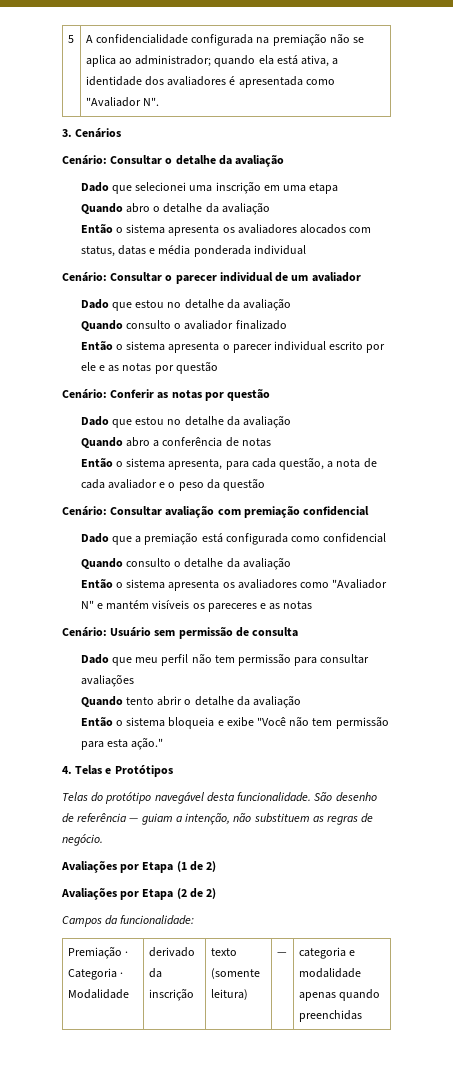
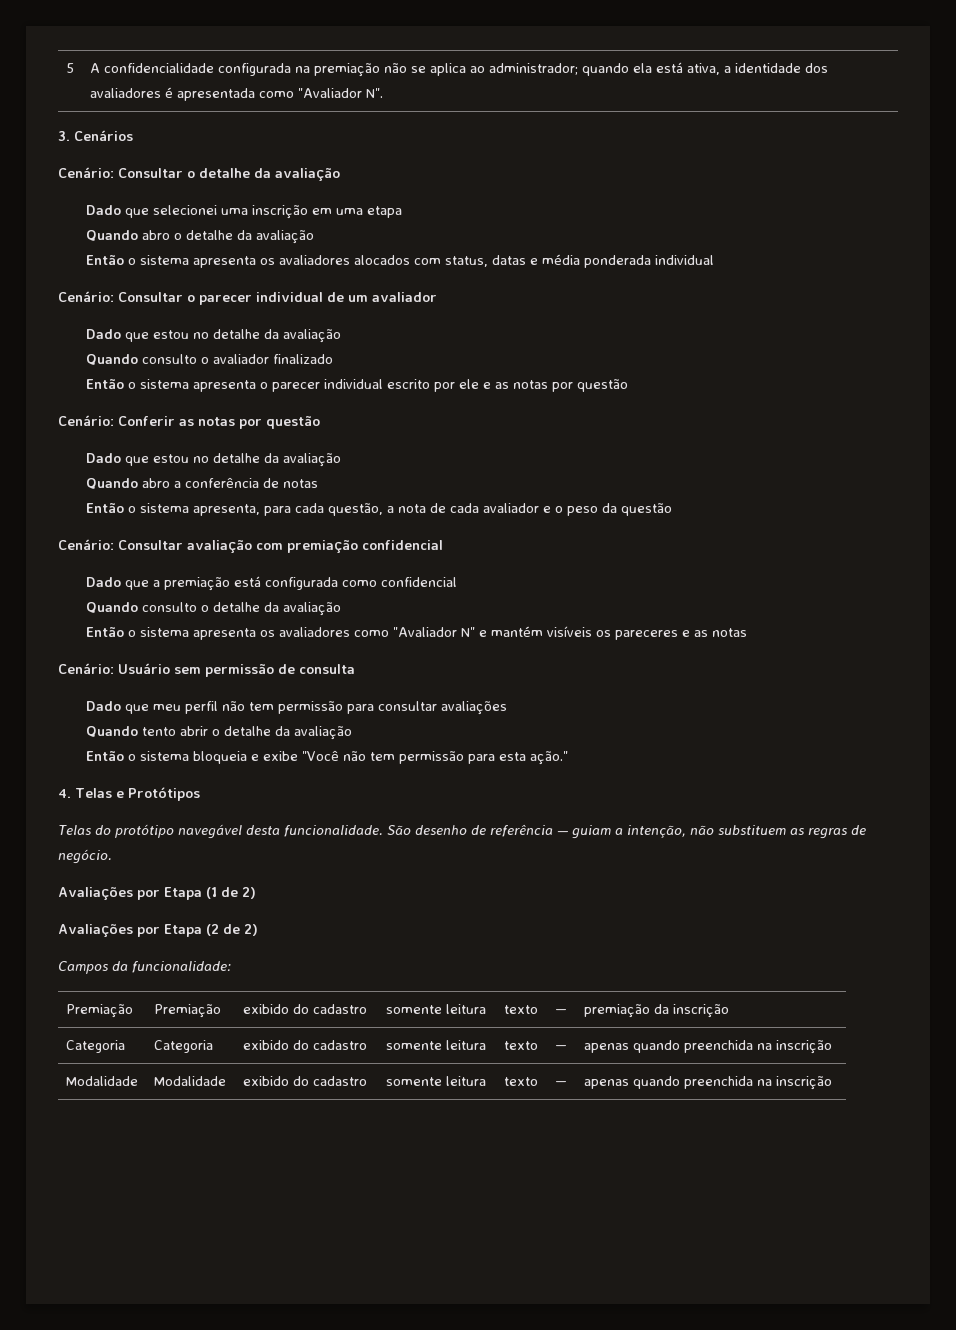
[124,951,128,956] [67,968,123,980] [67,989,129,999] [148,947,195,957] [148,968,162,978] [148,988,194,1001] [210,948,237,956] [210,968,260,979] [210,989,248,1000] [276,952,287,956] [298,947,355,959] [298,968,361,978] [298,989,380,1001] [298,1010,362,1022] · Categoria · Modalidade | derivado da inscrição | texto (somente leitura) | — | categoria e modalidade apenas quando preenchidas -> [153,1004,221,1018] [242,1004,367,1014] [385,1004,486,1014] [503,1005,538,1014] [554,1009,567,1014] [583,1004,729,1018] [65,1040,125,1053] [153,1040,213,1053] [242,1040,367,1050] [385,1040,486,1050] [503,1041,538,1050] [554,1045,567,1050] [583,1040,832,1054] [65,1076,138,1086] [153,1076,226,1086] [242,1076,367,1086] [385,1076,486,1086] [503,1077,538,1086] [554,1081,567,1086] [583,1076,832,1090] | Premiação | exibido do cadastro | somente leitura | texto | — | premiação da inscrição // Categoria | Categoria | exibido do cadastro | somente leitura | texto | — | apenas quando preenchida na inscrição // Modalidade | Modalidade | exibido do cadastro | somente leitura | texto | — | apenas quando preenchida na inscrição

